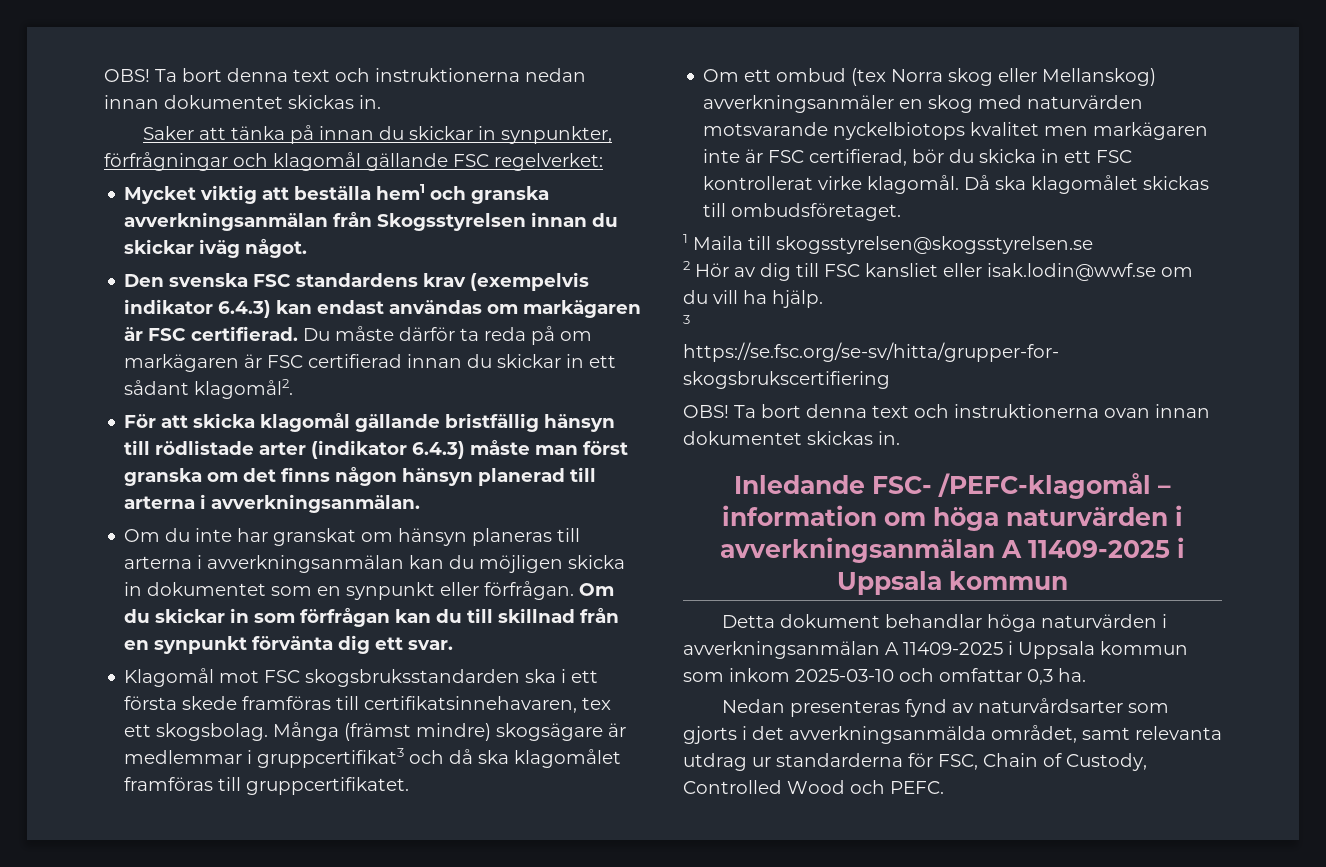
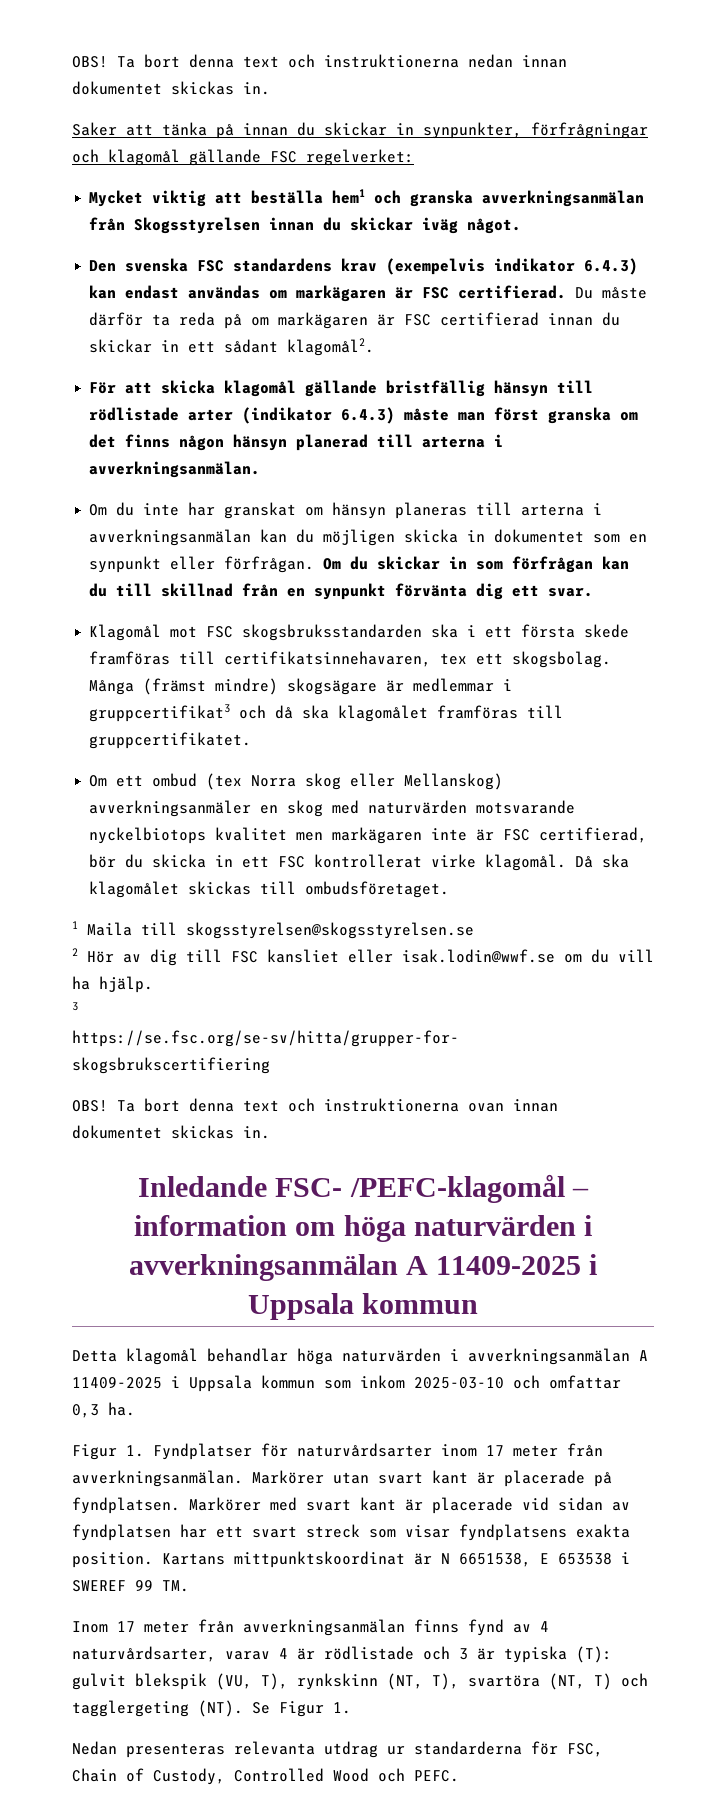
[780,614,881,628] dokument -> [126,1348,198,1365] klagomål
[722,698,1170,717] [683,725,1130,744] Nedan presenteras fynd av naturvårdsarter som gjorts i det avverkningsanmälda området, samt -> [72,1443,603,1460] [72,1470,612,1487] [72,1497,630,1514] [72,1524,630,1541] [72,1551,630,1568] [72,1580,189,1592] [72,1619,549,1636] [72,1646,612,1663] [72,1673,648,1690] [72,1700,351,1717] [72,1741,225,1758] Figur 1. Fyndplatser för naturvårdsarter inom 17 meter från avverkningsanmälan. Markörer utan svart kant är placerade på fyndplatsen. Markörer med svart kant är placerade vid sidan av fyndplatsen har ett svart streck som visar fyndplatsens exakta position. Kartans mittpunktskoordinat är N 6651538, E 653538 i SWEREF 99 TM. // Inom 17 meter från avverkningsanmälan finns fynd av 4 naturvårdsarter, varav 4 är rödlistade och 3 är typiska (T): gulvit blekspik (VU, T), rynkskinn (NT, T), svartöra (NT, T) och tagglergeting (NT). Se Figur 1. // Nedan presenteras

